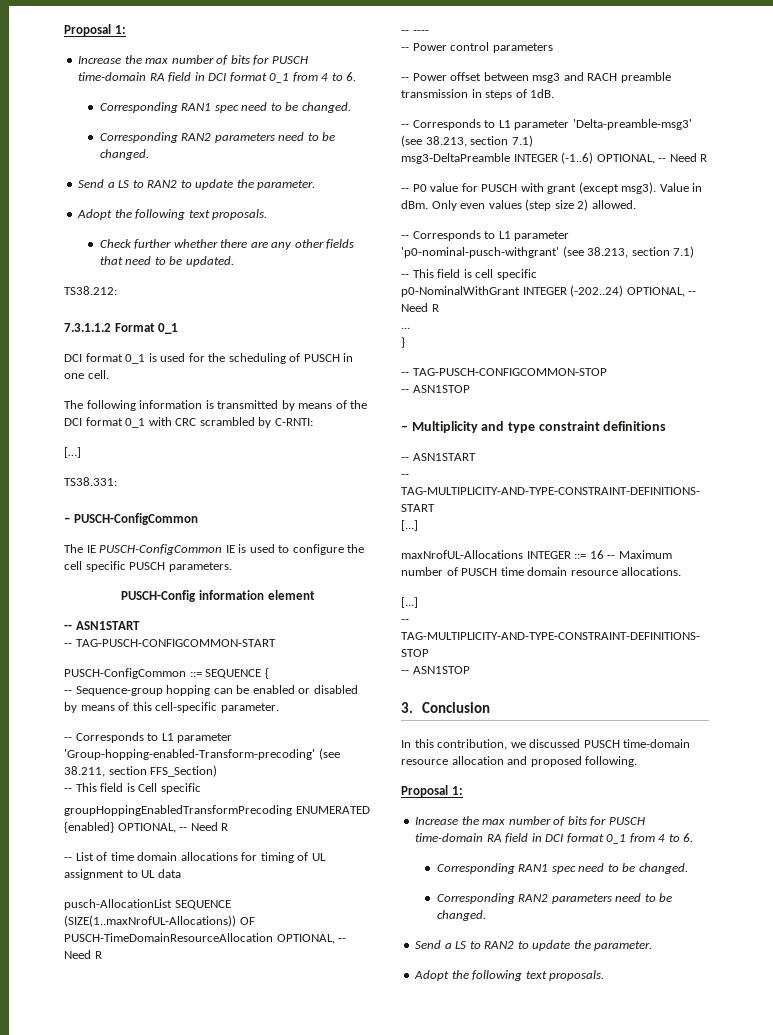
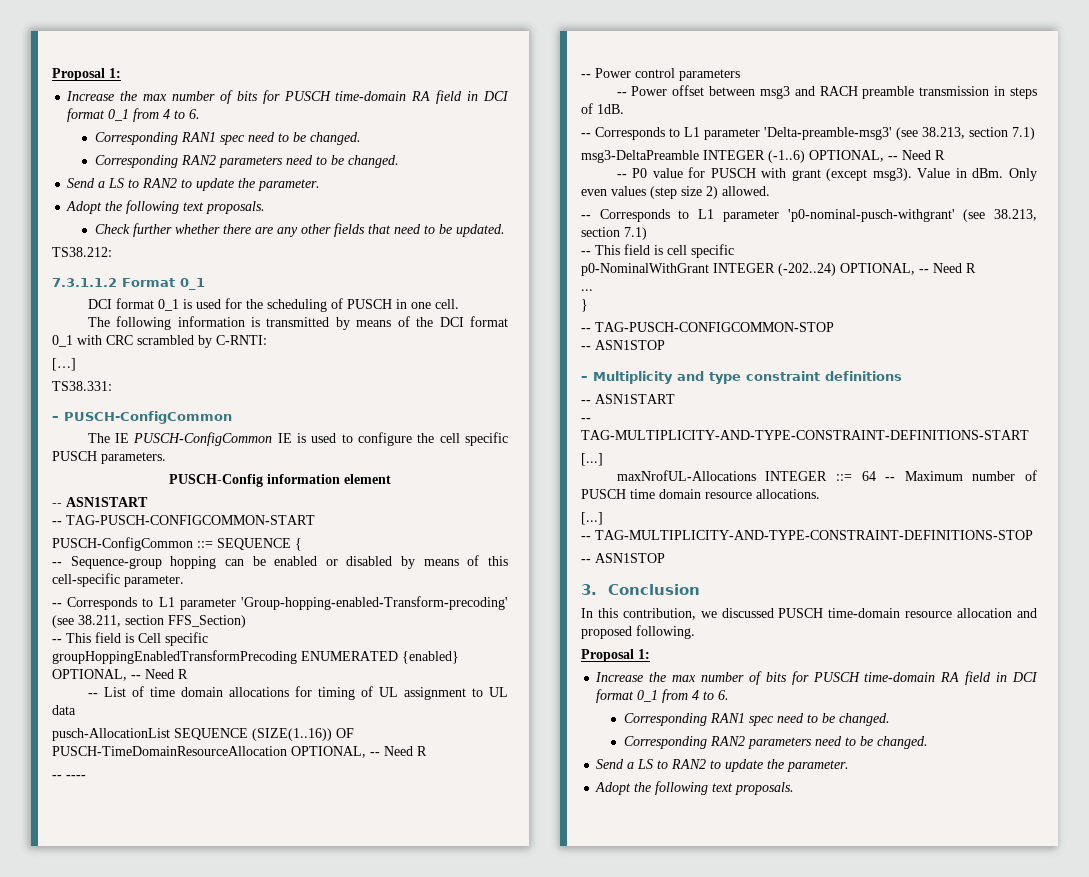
[64,915,236,927] (SIZE(1..maxNrofUL-Allocations)) -> [252,728,332,741] (SIZE(1..16))
[589,550,604,559] 16 -> [861,471,876,481] 64

